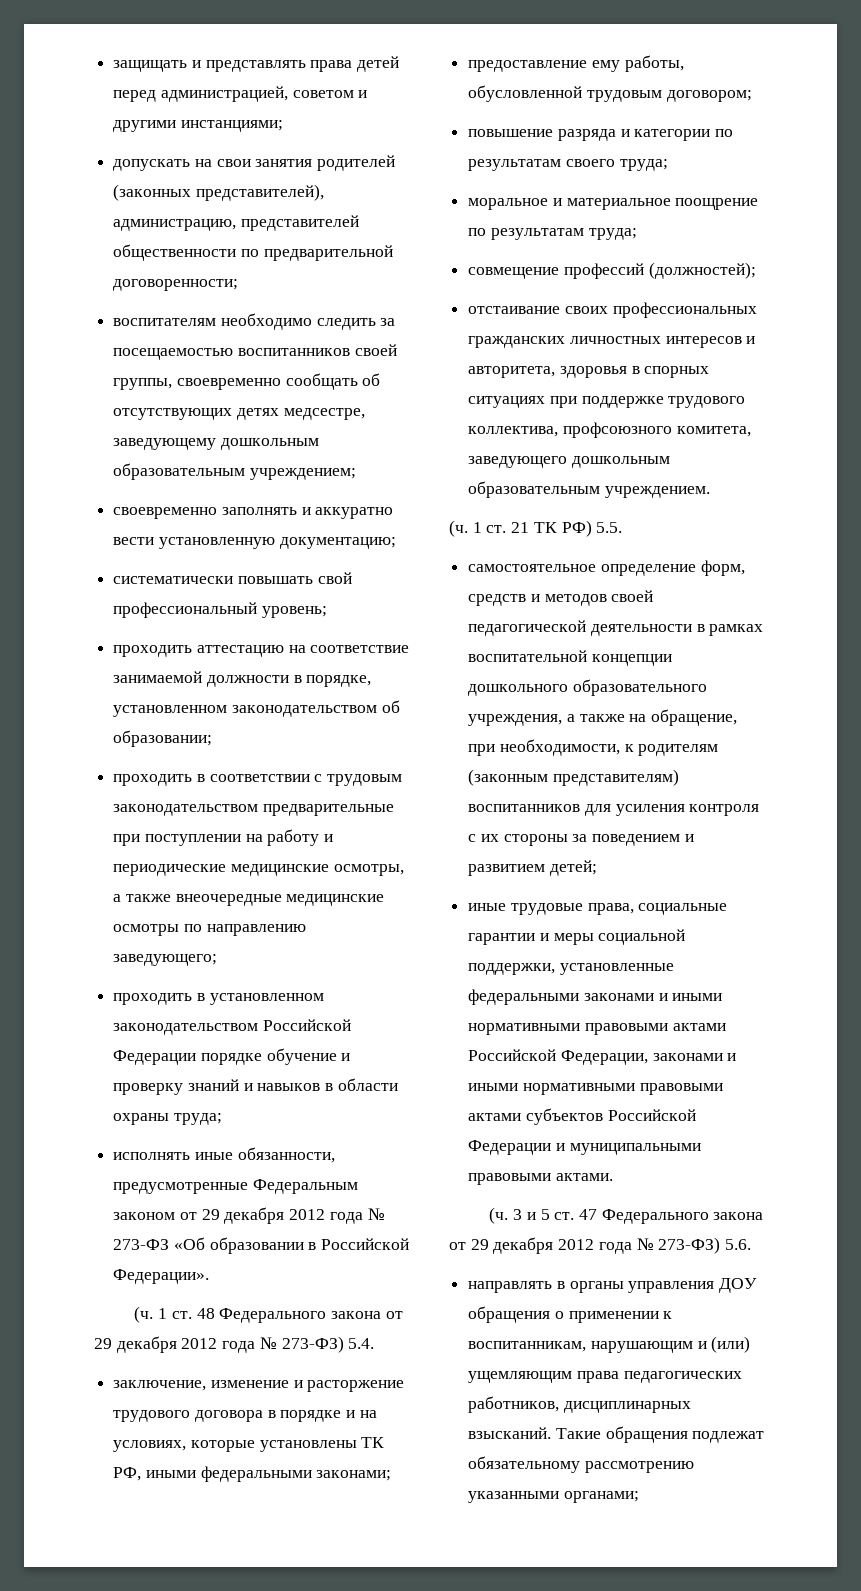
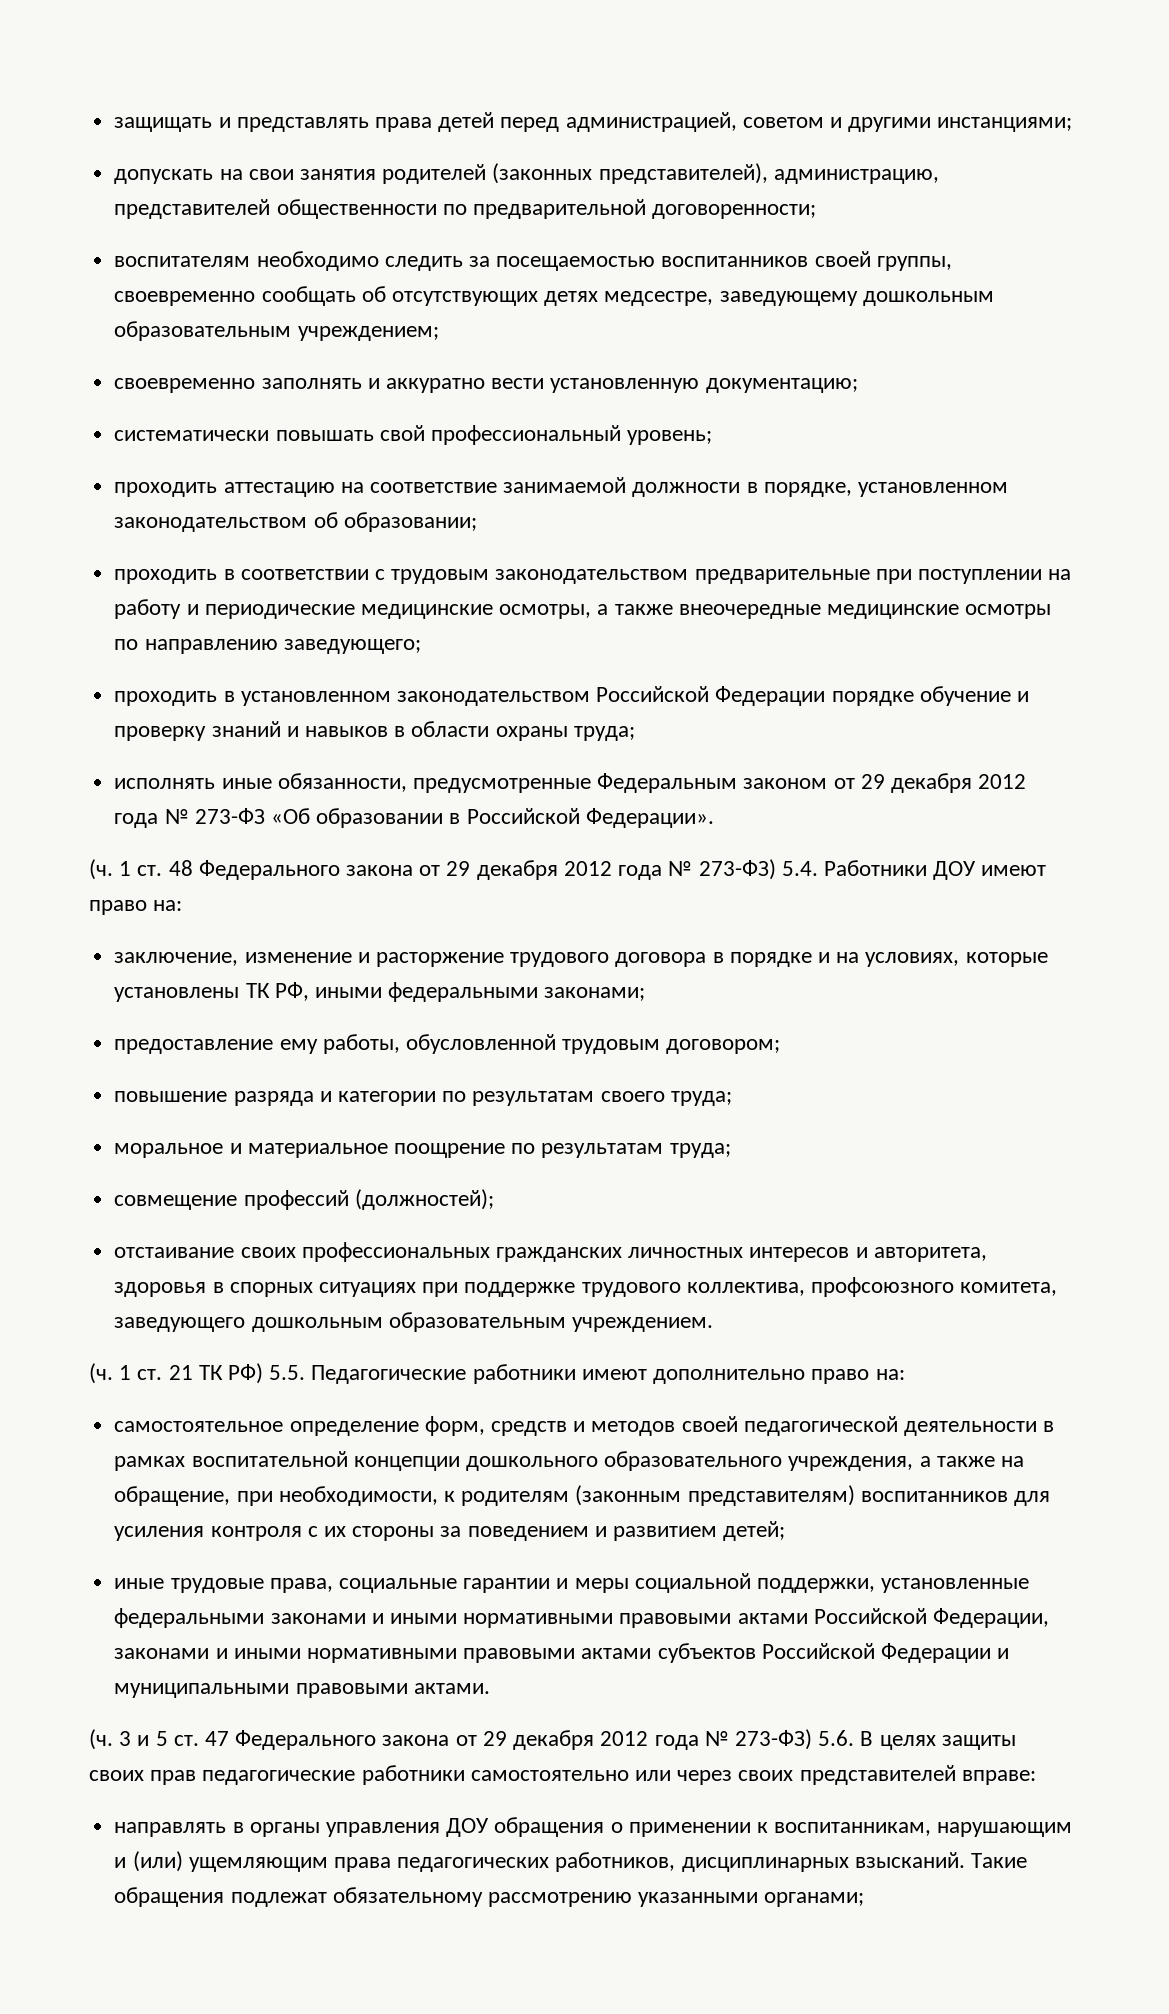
(375, 1343) none -> [823,860,1047,880] [89,900,183,915] Работники ДОУ имеют право на:
(623, 527) none -> [311,1364,905,1384] Педагогические работники имеют дополнительно право на:
(752, 1244) none -> [860,1731,1016,1750] [89,1765,1036,1785] В целях защиты своих прав педагогические работники самостоятельно или через своих представителей вправе:

